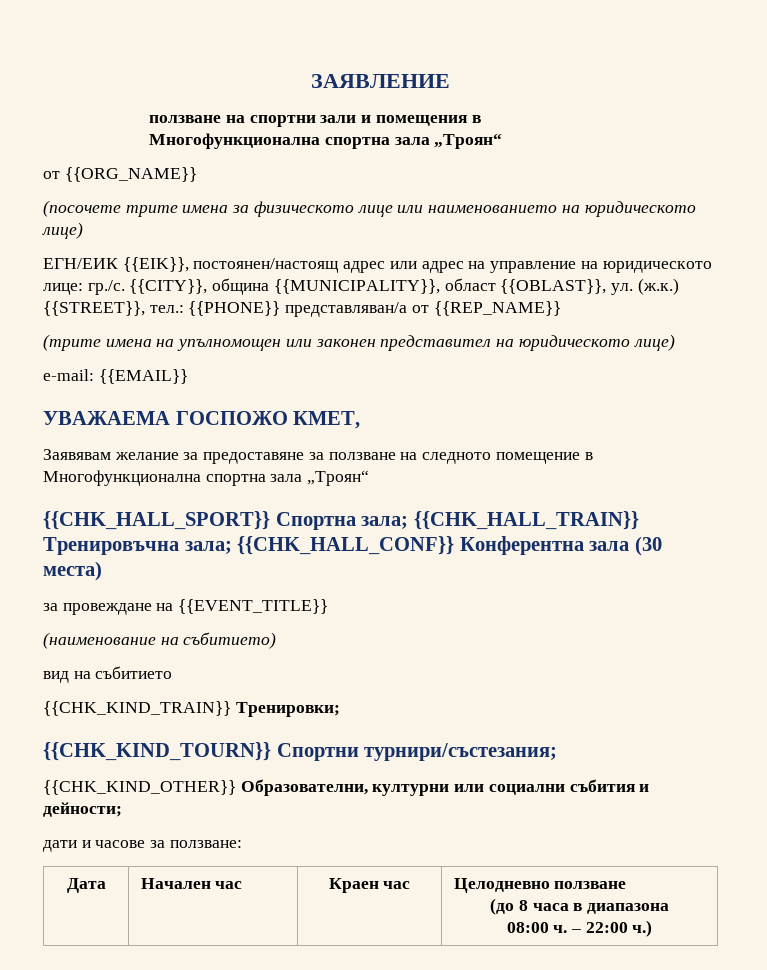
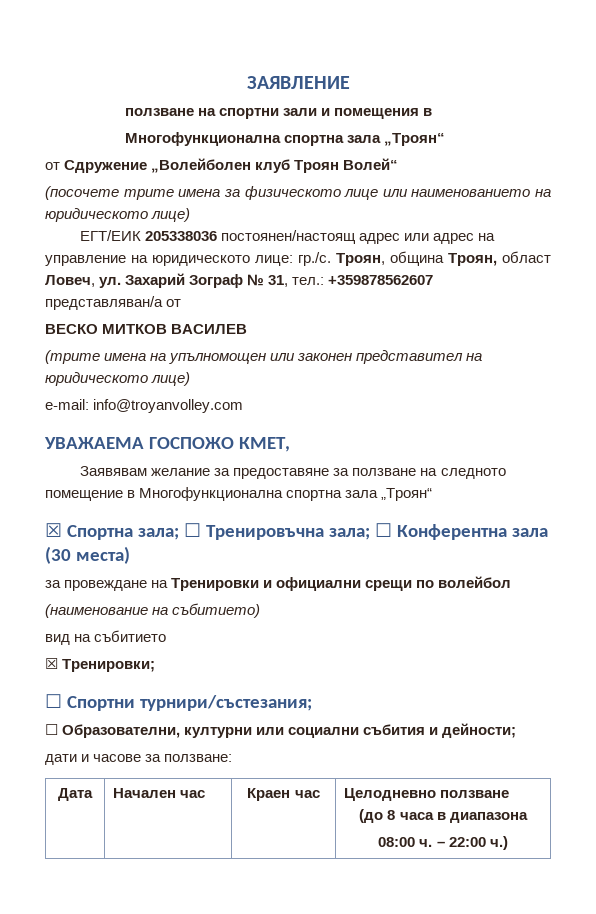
[64,167,197,182] {{ORG_NAME}} -> [64,158,399,173] Сдружение „Волейболен клуб Троян Волей“
[43,257,189,272] ЕГН/ЕИК {{EIK}}, -> [80,230,218,241] ЕГТ/ЕИК 205338036
[129,278,679,295] [43,301,281,316] {{CITY}}, община {{MUNICIPALITY}}, област {{OBLAST}}, ул. (ж.к.) {{STREET}}, тел.: {{PHONE}} -> [336,251,551,266] [45,273,434,288] Троян, община Троян, област Ловеч, ул. Захарий Зограф № 31, тел.: +359878562607
[433,301,561,316] {{REP_NAME}} -> [45,324,248,334] // ВЕСКО МИТКОВ ВАСИЛЕВ
[98,369,188,384] {{EMAIL}} -> [93,399,244,413] info@troyanvolley.com
[43,511,270,530] {{CHK_HALL_SPORT}} -> [45,523,62,537] ☒
[413,511,639,530] {{CHK_HALL_TRAIN}} -> [183,523,201,537] ☐
[237,536,455,555] {{CHK_HALL_CONF}} -> [374,523,392,537] ☐
[178,599,329,614] {{EVENT_TITLE}} -> [171,576,512,591] Тренировки и официални срещи по волейбол
[43,701,231,716] {{CHK_KIND_TRAIN}} -> [45,658,58,669] ☒
[43,742,271,761] {{CHK_KIND_TOURN}} -> [45,694,62,708] ☐
[43,780,236,795] {{CHK_KIND_OTHER}} -> [45,724,58,735] ☐

